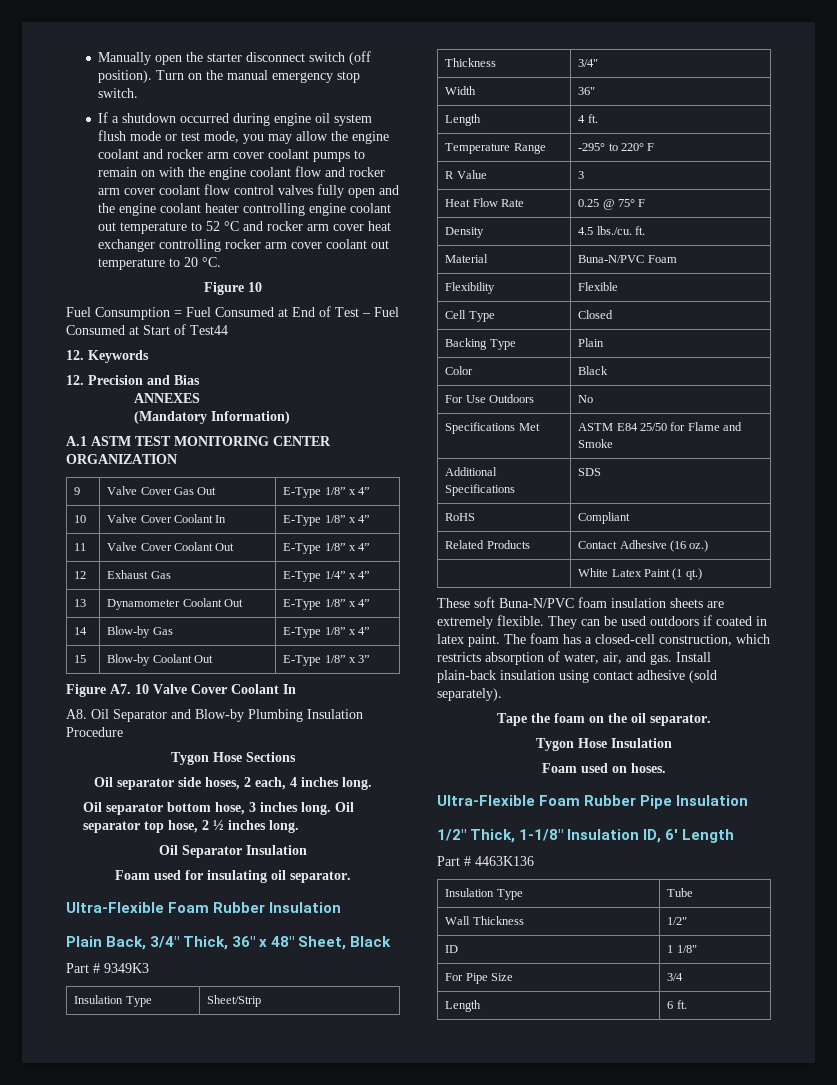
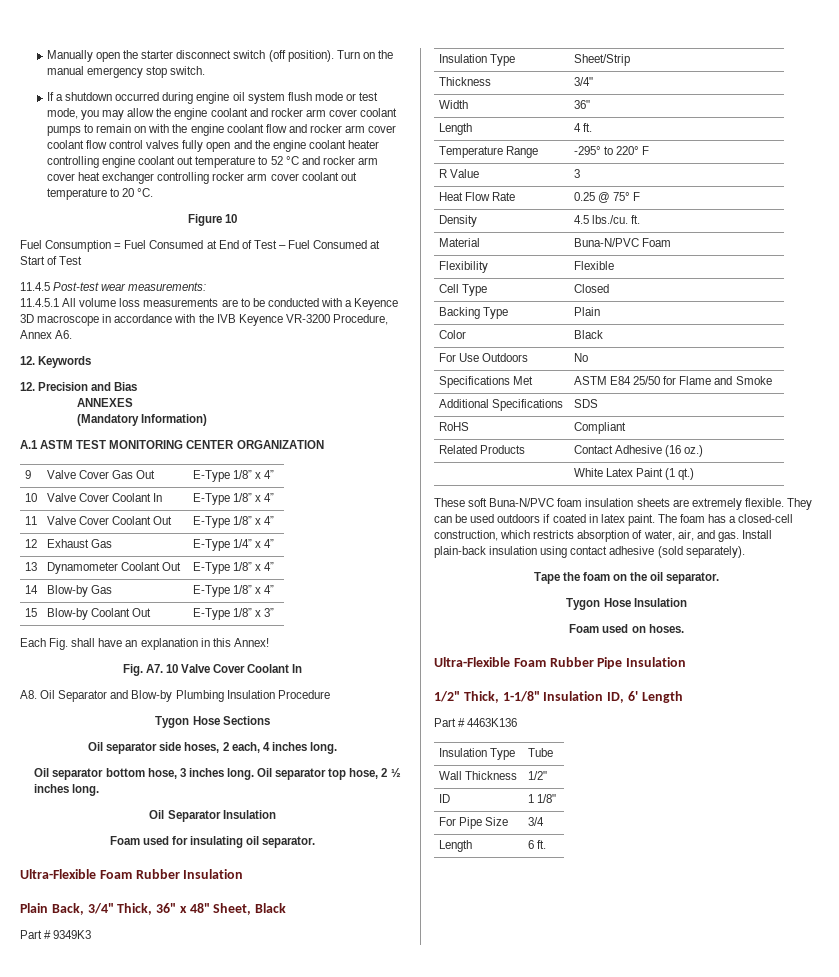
[190,325,228,335] Test44 -> [59,256,83,265] [20,282,207,291] [20,298,399,310] [20,314,388,326] [20,330,73,339] Test // 11.4.5 Post-test wear measurements: // 11.4.5.1 All volume loss measurements are to be conducted with a Keyence 3D macroscope in accordance with the IVB Keyence VR-3200 Procedure, Annex A6.
[66,684,106,697] Figure -> [20,638,269,650] [122,664,143,676] Each Fig. shall have an explanation in this Annex! // Fig.

